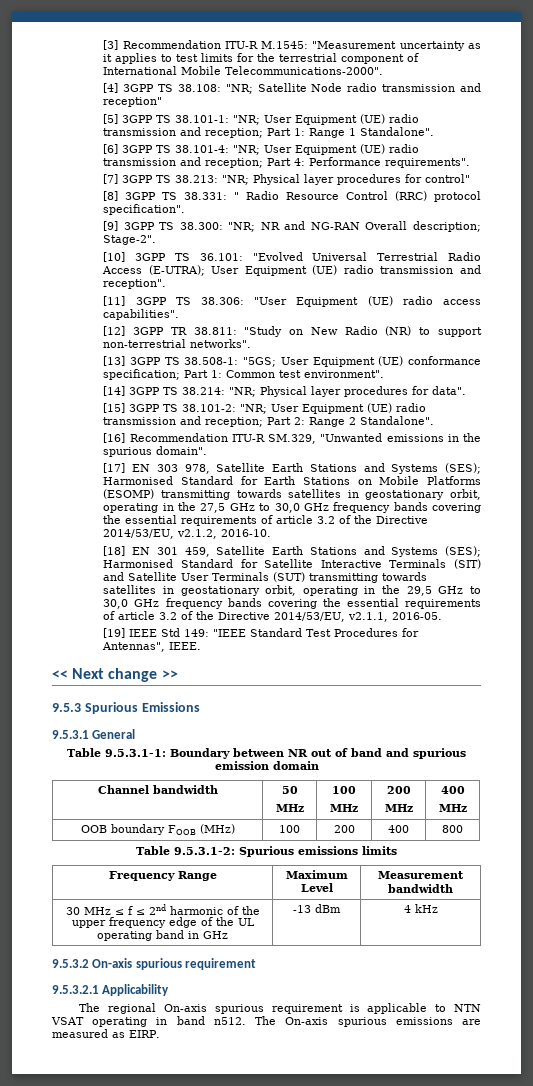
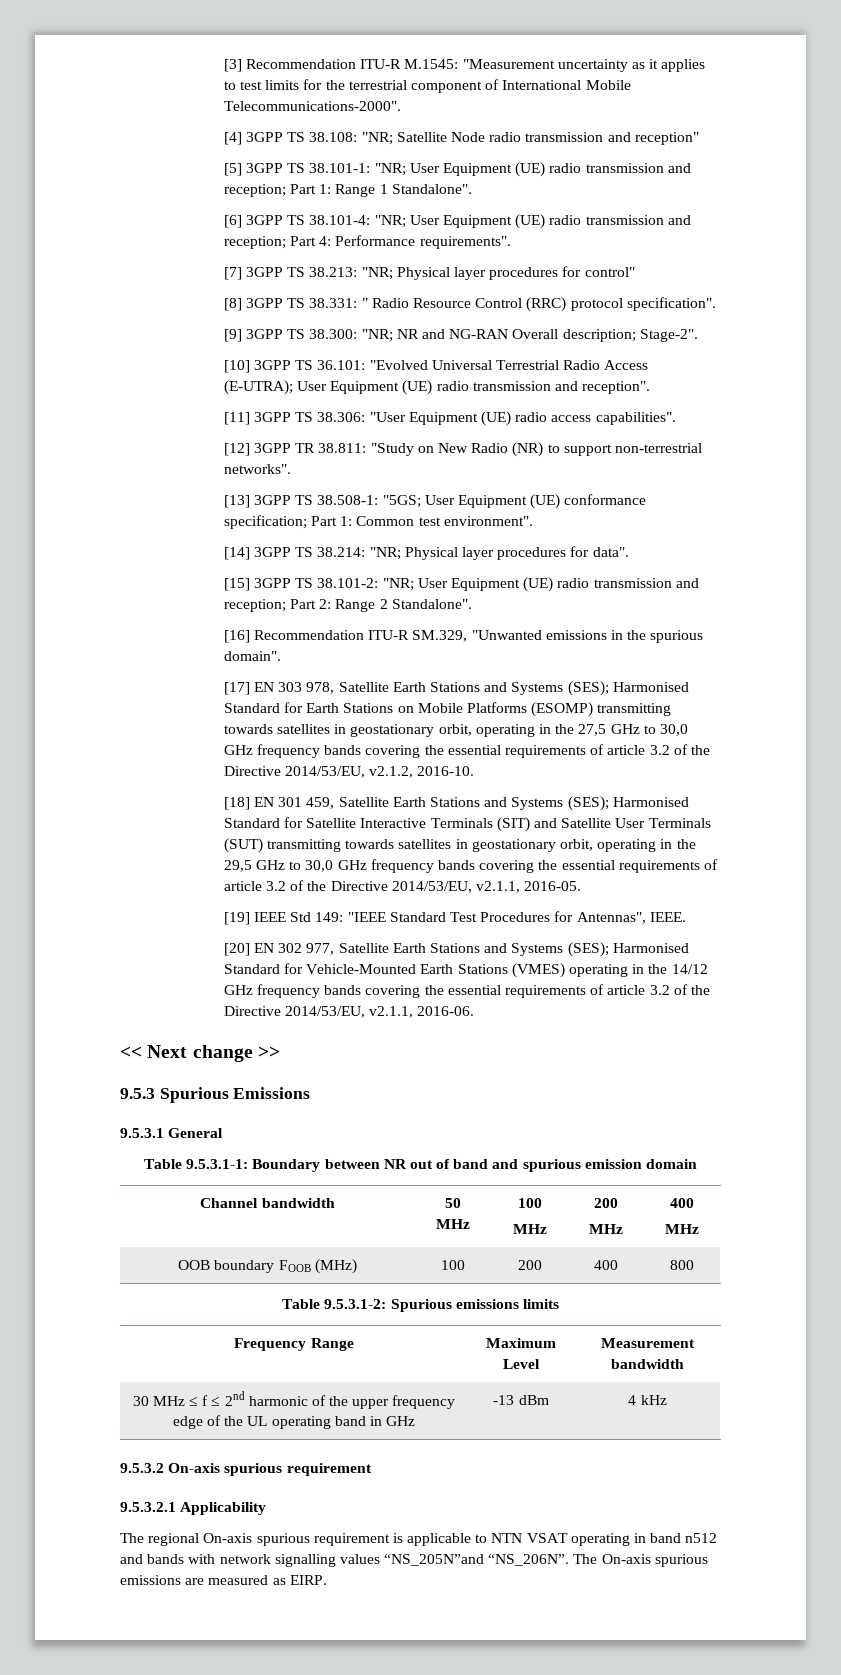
(202, 646) none -> [223,942,689,957] [223,963,708,978] [223,984,710,998] [223,1006,475,1018] // [20] EN 302 977, Satellite Earth Stations and Systems (SES); Harmonised Standard for Vehicle-Mounted Earth Stations (VMES) operating in the 14/12 GHz frequency bands covering the essential requirements of article 3.2 of the Directive 2014/53/EU, v2.1.1, 2016-06.
[213,1017,246,1025] n512. -> [685,1533,718,1543] [120,1554,570,1567] n512 and bands with network signalling values “NS_205N”and “NS_206N”.

